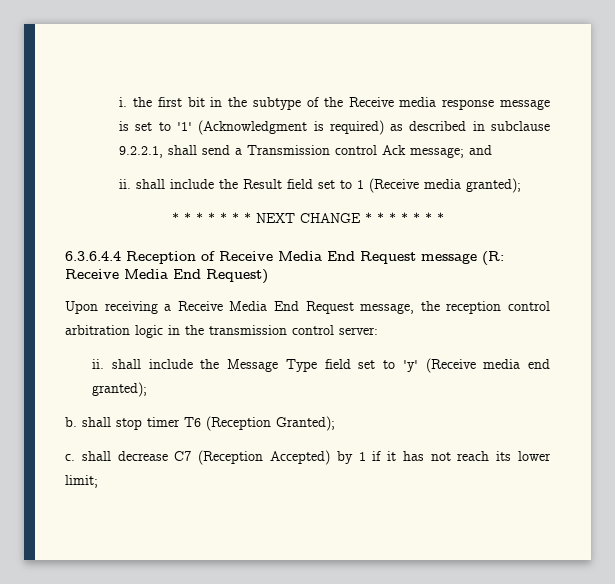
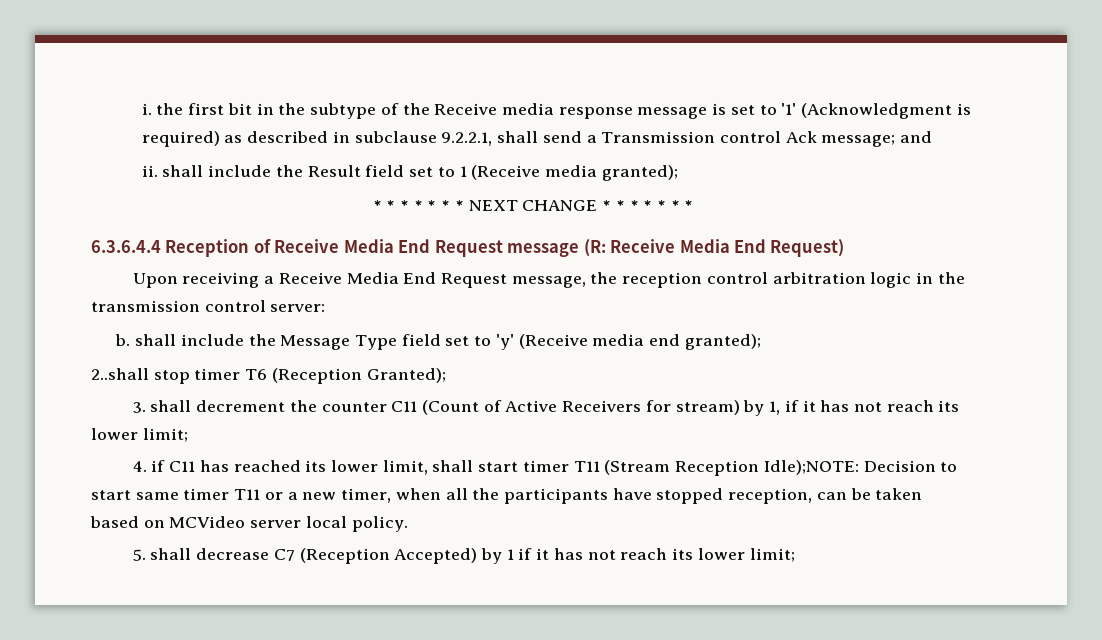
[92,359,105,369] ii. -> [115,334,131,346] b.
[65,417,111,427] b. shall -> [91,368,149,380] 2..shall
[65,454,75,461] c. -> [132,400,960,416] [91,428,188,442] [132,460,958,476] [91,488,923,504] [90,516,408,532] [132,549,146,561] 3. shall decrement the counter C11 (Count of Active Receivers for stream) by 1, if it has not reach its lower limit; // 4. if C11 has reached its lower limit, shall start timer T11 (Stream Reception Idle);NOTE: Decision to start same timer T11 or a new timer, when all the participants have stopped reception, can be taken based on MCVideo server local policy. // 5.

